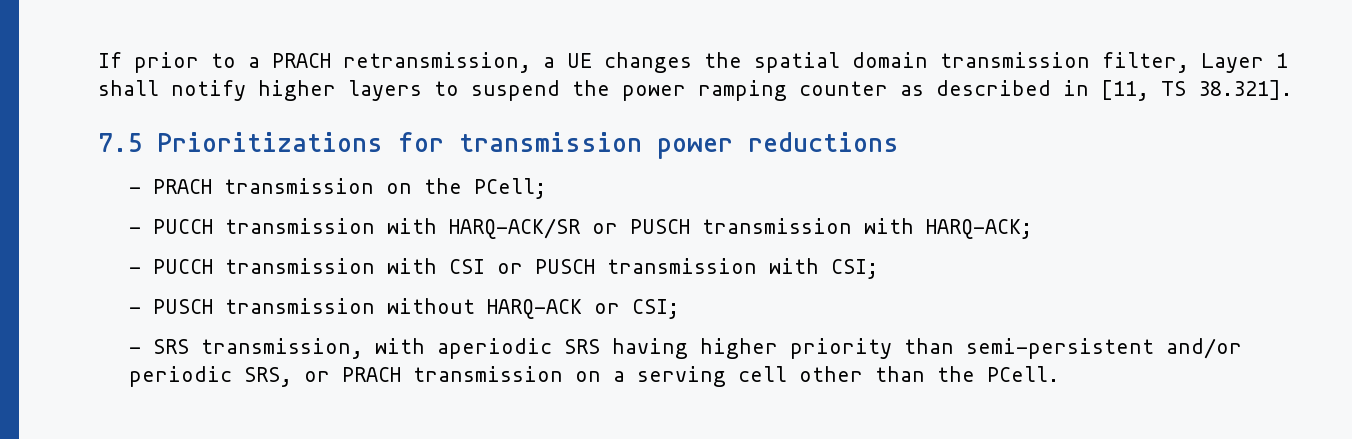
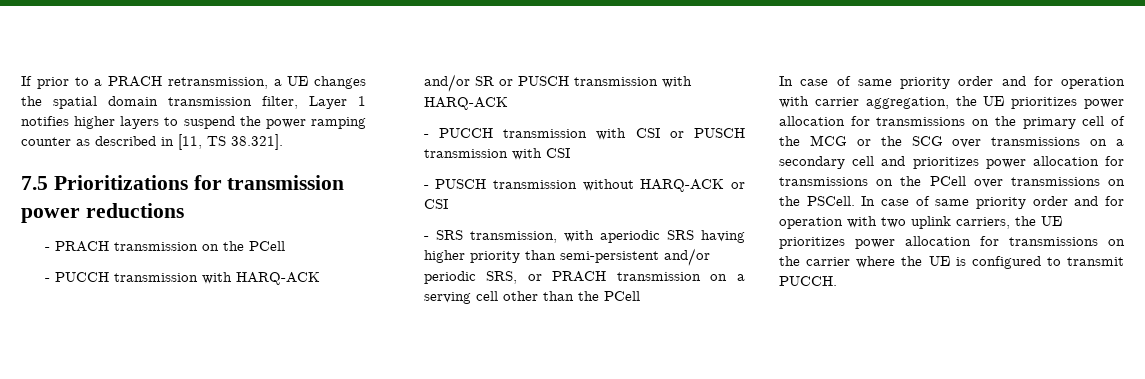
[98,80,246,101] shall notify -> [21,116,69,126] notifies
[474,178,547,199] [129,218,1033,239] PCell; // - PUCCH transmission with HARQ-ACK/SR or PUSCH transmission with HARQ-ACK; -> [248,241,285,251] [44,272,320,285] [423,74,692,92] [423,97,508,110] PCell // - PUCCH transmission with HARQ-ACK and/or SR or PUSCH transmission with HARQ-ACK
[831,259,879,279] CSI; -> [545,148,570,158] CSI
[632,299,680,319] CSI; -> [423,199,448,209] CSI
[987,366,1060,382] PCell. -> [603,291,640,301] [779,76,1125,89] [779,96,1124,109] [779,116,1125,129] [779,135,1124,148] [779,156,1124,169] [779,176,1125,188] [779,196,1124,209] [779,216,1062,229] [779,236,1125,249] [779,256,1124,269] [779,276,837,286] PCell // In case of same priority order and for operation with carrier aggregation, the UE prioritizes power allocation for transmissions on the primary cell of the MCG or the SCG over transmissions on a secondary cell and prioritizes power allocation for transmissions on the PCell over transmissions on the PSCell. In case of same priority order and for operation with two uplink carriers, the UE prioritizes power allocation for transmissions on the carrier where the UE is configured to transmit PUCCH.

